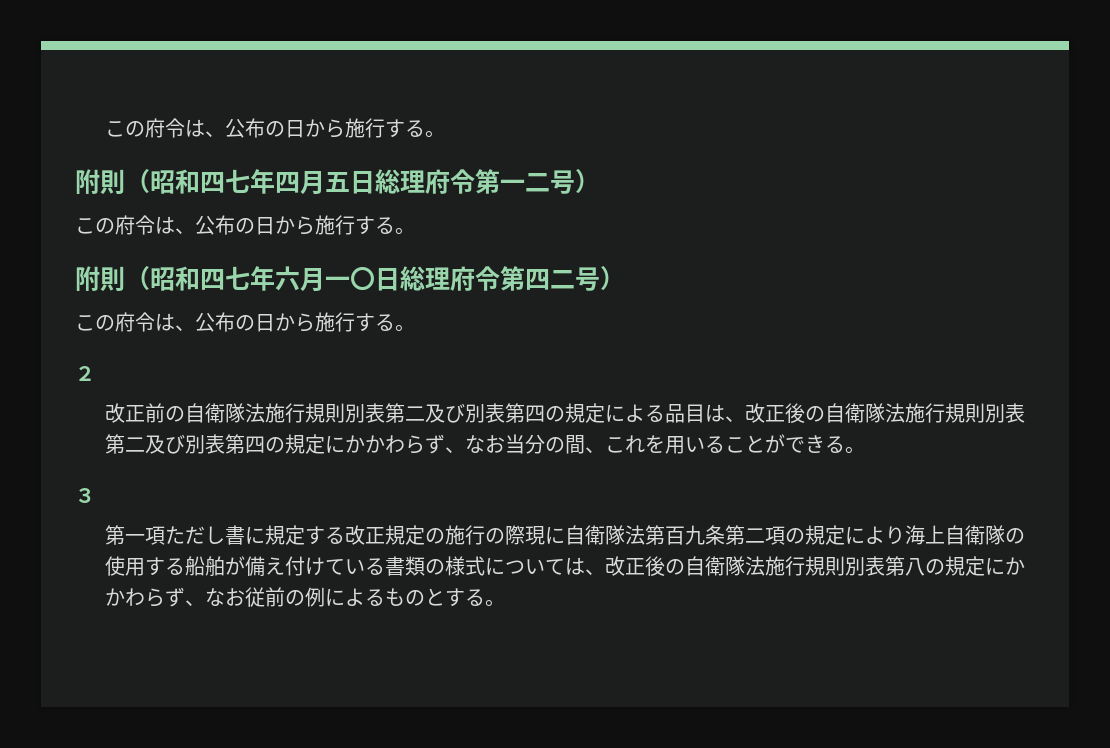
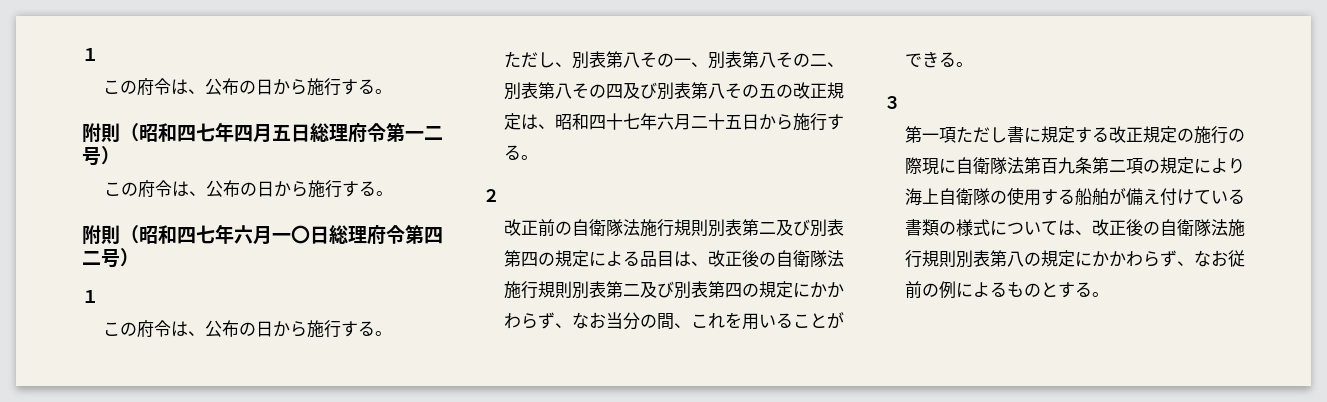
(104, 129) none -> [82,48,99,61] １ //
[75,312,415,332] // この府令は、公布の日から施行する。 -> [82,290,99,303] [102,320,392,338] [503,51,844,69] [503,82,844,100] [503,113,844,131] [503,145,538,160] // １ // この府令は、公布の日から施行する。 // ただし、別表第八その一、別表第八その二、別表第八その四及び別表第八その五の改正規定は、昭和四十七年六月二十五日から施行する。

